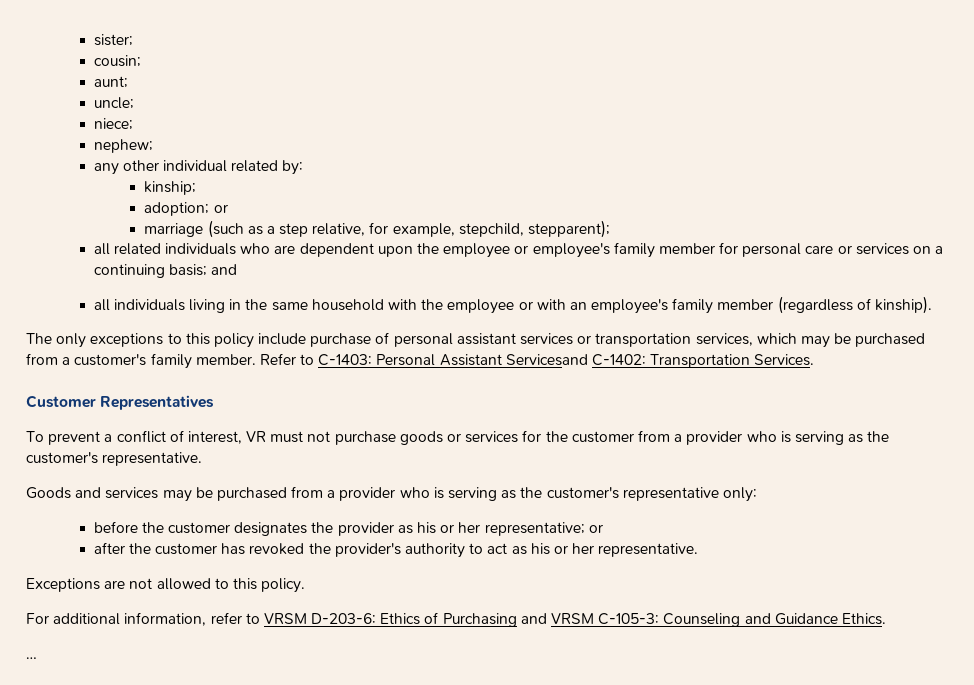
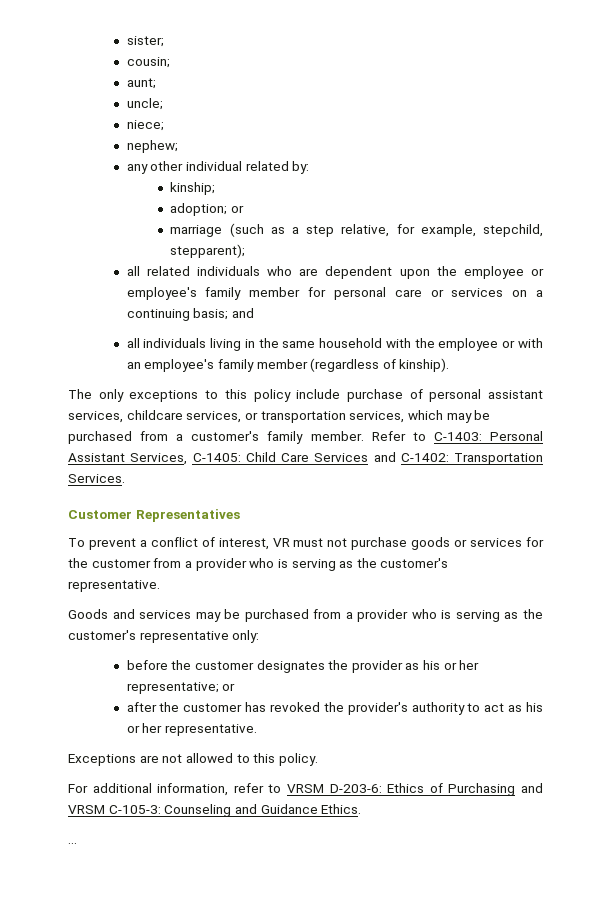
[520,333,574,345] services -> [68,410,242,423] services, childcare services,
[505,354,588,366] Servicesand -> [130,452,396,465] Services, C-1405: Child Care Services and

